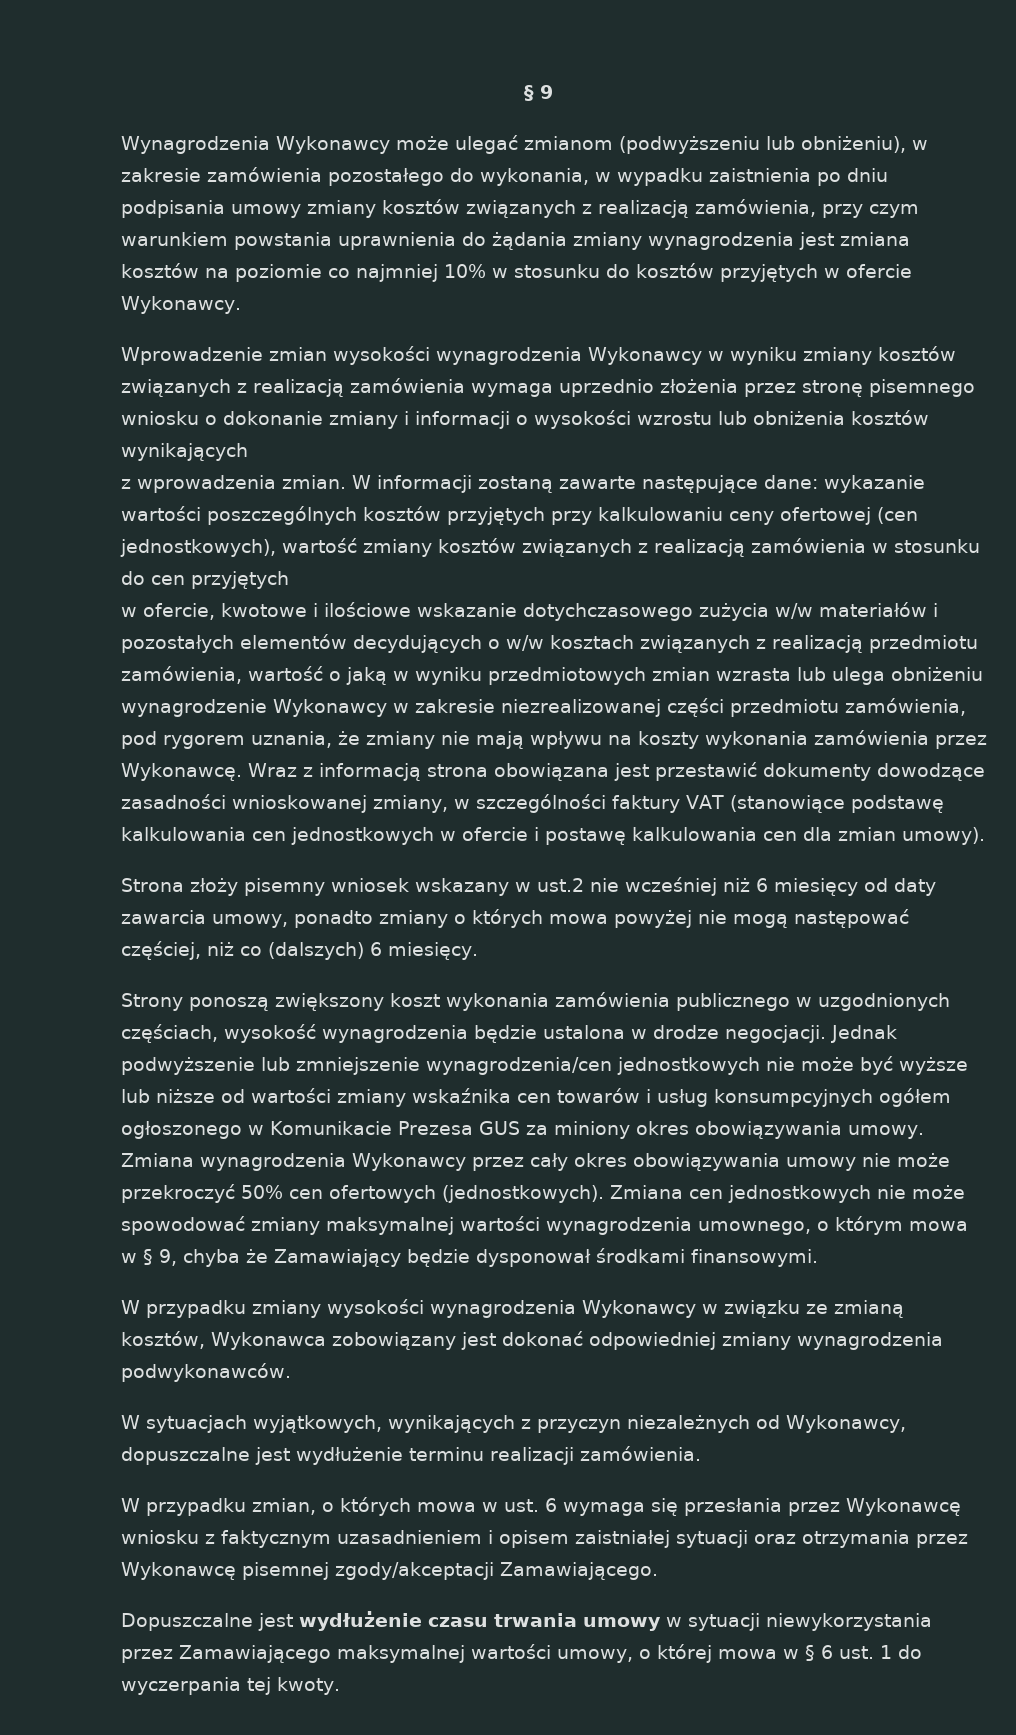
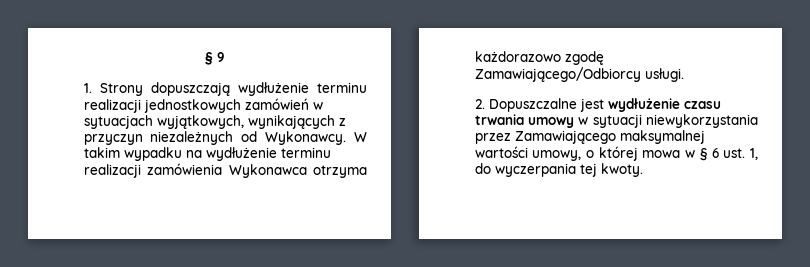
[120,135,928,154] [120,167,888,186] [120,199,919,218] [120,232,910,250] [120,263,912,282] [120,296,241,314] [120,346,956,365] [120,378,975,397] [120,410,929,429] [120,443,248,461] [120,475,925,493] [120,506,918,525] [119,538,980,557] [120,571,289,589] [120,602,938,621] [120,634,978,653] [120,666,983,685] [120,698,966,717] [120,730,987,749] [120,762,985,781] [120,794,944,813] [120,827,985,845] [120,877,936,896] [120,909,909,928] [120,941,478,960] [120,992,950,1011] [120,1024,897,1043] [120,1056,968,1075] [120,1088,951,1107] [120,1121,924,1139] [120,1153,950,1171] [120,1184,965,1203] [120,1216,968,1235] [120,1248,818,1267] [120,1299,904,1318] [120,1331,943,1350] [120,1363,291,1382] [120,1415,140,1429] Wynagrodzenia Wykonawcy może ulegać zmianom (podwyższeniu lub obniżeniu), w zakresie zamówienia pozostałego do wykonania, w wypadku zaistnienia po dniu podpisania umowy zmiany kosztów związanych z realizacją zamówienia, przy czym warunkiem powstania uprawnienia do żądania zmiany wynagrodzenia jest zmiana kosztów na poziomie co najmniej 10% w stosunku do kosztów przyjętych w ofercie Wykonawcy. // Wprowadzenie zmian wysokości wynagrodzenia Wykonawcy w wyniku zmiany kosztów związanych z realizacją zamówienia wymaga uprzednio złożenia przez stronę pisemnego wniosku o dokonanie zmiany i informacji o wysokości wzrostu lub obniżenia kosztów wynikających // z wprowadzenia zmian. W informacji zostaną zawarte następujące dane: wykazanie wartości poszczególnych kosztów przyjętych przy kalkulowaniu ceny ofertowej (cen jednostkowych), wartość zmiany kosztów związanych z realizacją zamówienia w stosunku do cen przyjętych // w ofercie, kwotowe i ilościowe wskazanie dotychczasowego zużycia w/w materiałów i pozostałych elementów decydujących o w/w kosztach związanych z realizacją przedmiotu zamówienia, wartość o jaką w wyniku przedmiotowych zmian wzrasta lub ulega obniżeniu wynagrodzenie Wykonawcy w zakresie niezrealizowanej części przedmiotu zamówienia, pod rygorem uznania, że zmiany nie mają wpływu na koszty wykonania zamówienia przez Wykonawcę. Wraz z informacją strona obowiązana jest przestawić dokumenty dowodzące zasadności wnioskowanej zmiany, w szczególności faktury VAT (stanowiące podstawę kalkulowania cen jednostkowych w ofercie i postawę kalkulowania cen dla zmian umowy). // Strona złoży pisemny wniosek wskazany w ust.2 nie wcześniej niż 6 miesięcy od daty zawarcia umowy, ponadto zmiany o których mowa powyżej nie mogą następować częściej, niż co (dalszych) 6 miesięcy. // Strony ponoszą zwiększony koszt wykonania zamówienia publicznego w uzgodnionych częściach, wysokość wynagrodzenia będzie ustalona w drodze negocjacji. Jednak podwyższenie lub zmniejszenie wynagrodzenia/cen jednostkowych nie może być wyższe lub niższe od wartości zmiany wskaźnika cen towarów i usług konsumpcyjnych ogółem ogłoszonego w Komunikacie Prezesa GUS za miniony okres obowiązywania umowy. Zmiana wynagrodzenia Wykonawcy przez cały okres obowiązywania umowy nie może przekroczyć 50% cen ofertowych (jednostkowych). Zmiana cen jednostkowych nie może spowodować zmiany maksymalnej wartości wynagrodzenia umownego, o którym mowa w § 9, chyba że Zamawiający będzie dysponował środkami finansowymi. // W przypadku zmiany wysokości wynagrodzenia Wykonawcy w związku ze zmianą kosztów, Wykonawca zobowiązany jest dokonać odpowiedniej zmiany wynagrodzenia podwykonawców. // W -> [83,82,367,96] [83,98,323,113] 1. Strony dopuszczają wydłużenie terminu realizacji jednostkowych zamówień w
[785,1415,906,1433] [120,1446,701,1465] [120,1497,961,1516] [120,1530,968,1548] [120,1562,658,1580] Wykonawcy, dopuszczalne jest wydłużenie terminu realizacji zamówienia. // W przypadku zmian, o których mowa w ust. 6 wymaga się przesłania przez Wykonawcę wniosku z faktycznym uzasadnieniem i opisem zaistniałej sytuacji oraz otrzymania przez Wykonawcę pisemnej zgody/akceptacji Zamawiającego. // -> [265,131,367,145] [83,147,331,161] [83,163,367,178] [474,51,604,65] [474,67,684,82] [474,99,485,109] Wykonawcy. W takim wypadku na wydłużenie terminu realizacji zamówienia Wykonawca otrzyma każdorazowo zgodę Zamawiającego/Odbiorcy usługi. // 2.
[879,1645,892,1659] 1 -> [750,148,758,160] 1,

